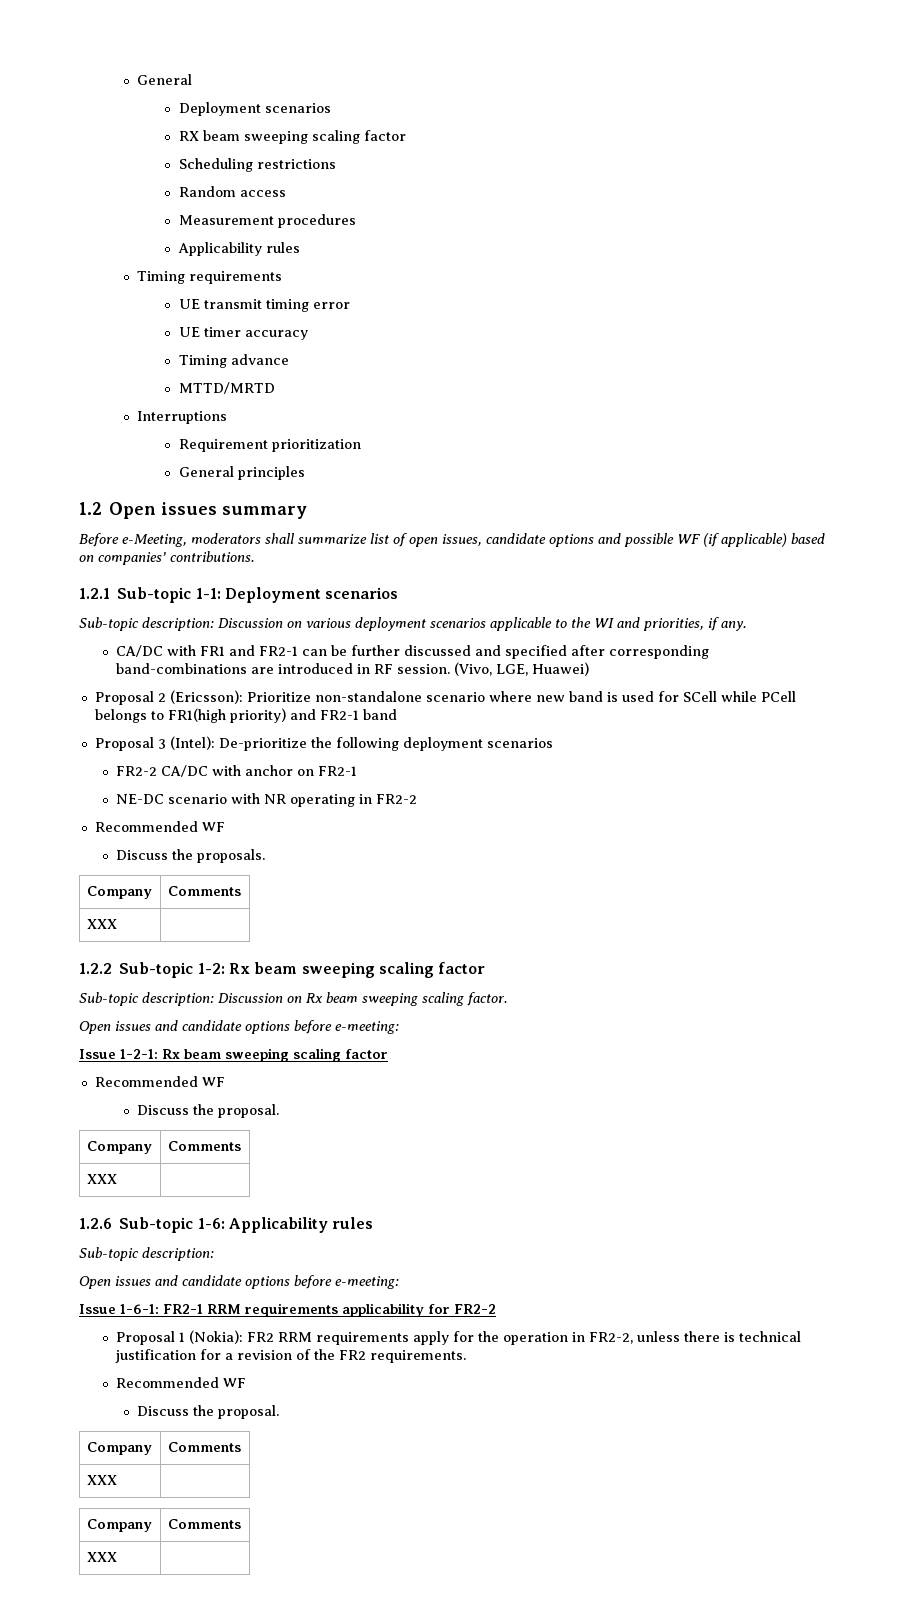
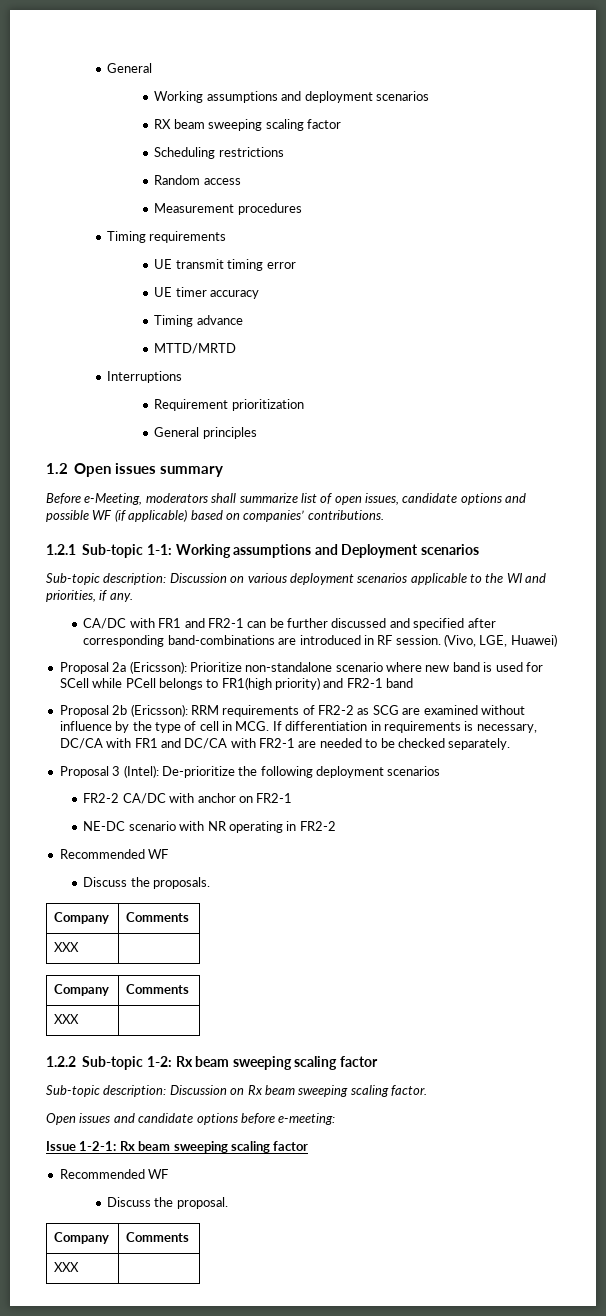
[178,102,261,116] Deployment -> [154,91,373,103] Working assumptions and deployment
[177,242,300,256] // Applicability rules -> (302, 209) none
(221, 593) none -> [175,544,338,558] Working assumptions and
[157,693,166,702] 2 -> [112,662,127,672] 2a
(397, 714) none -> [59,704,525,717] [59,721,537,733] [59,738,511,750] // Proposal 2b (Ericsson): RRM requirements of FR2-2 as SCG are examined without influence by the type of cell in MCG. If differentiation in requirements is necessary, DC/CA with FR1 and DC/CA with FR2-1 are needed to be checked separately.
(117, 924) none -> [54,984,110,996] [126,984,190,994] [54,1014,80,1024] // Company | Comments // XXX |
[79,1217,374,1233] [79,1247,214,1261] [79,1275,399,1289] [79,1303,496,1317] [115,1330,801,1345] [114,1349,466,1363] [115,1377,246,1388] [136,1405,279,1419] [86,1442,152,1455] [167,1442,241,1452] [86,1475,117,1485] [86,1519,152,1532] [167,1519,241,1529] [86,1552,117,1562] // 1.2.6 Sub-topic 1-6: Applicability rules // Sub-topic description: // Open issues and candidate options before e-meeting: // Issue 1-6-1: FR2-1 RRM requirements applicability for FR2-2 // Proposal 1 (Nokia): FR2 RRM requirements apply for the operation in FR2-2, unless there is technical justification for a revision of the FR2 requirements. // Recommended WF // Discuss the proposal. // Company | Comments // XXX | // Company | Comments // XXX | -> (80, 1267) none

